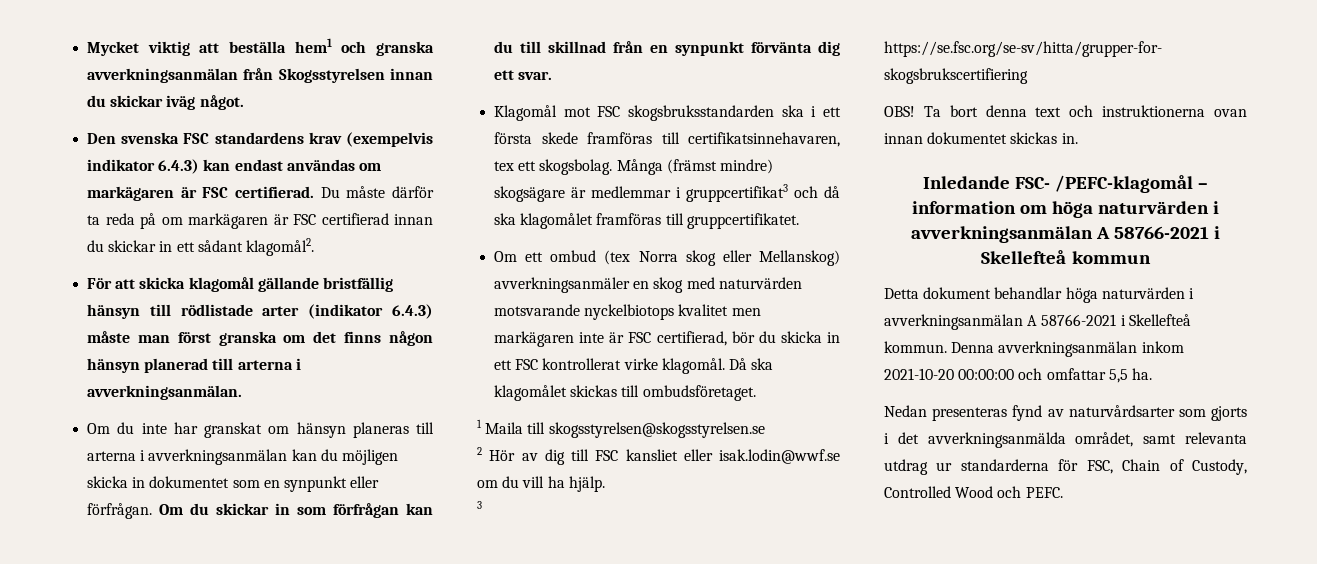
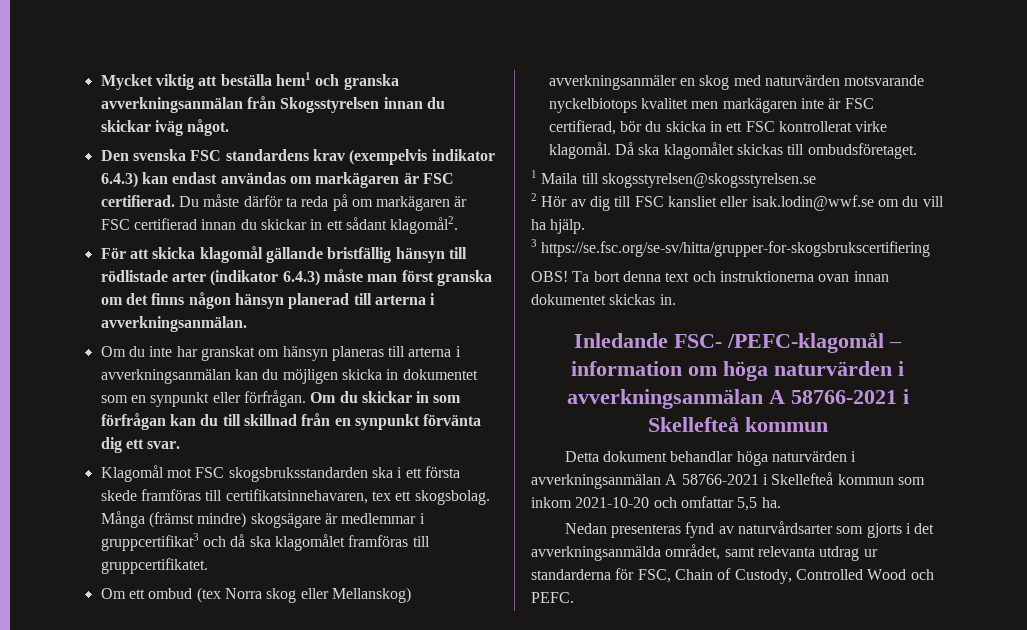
[884,341,1138,357] kommun. Denna avverkningsanmälan -> [837,474,925,485] kommun som
[958,369,1015,380] 00:00:00 -> (650, 502) none

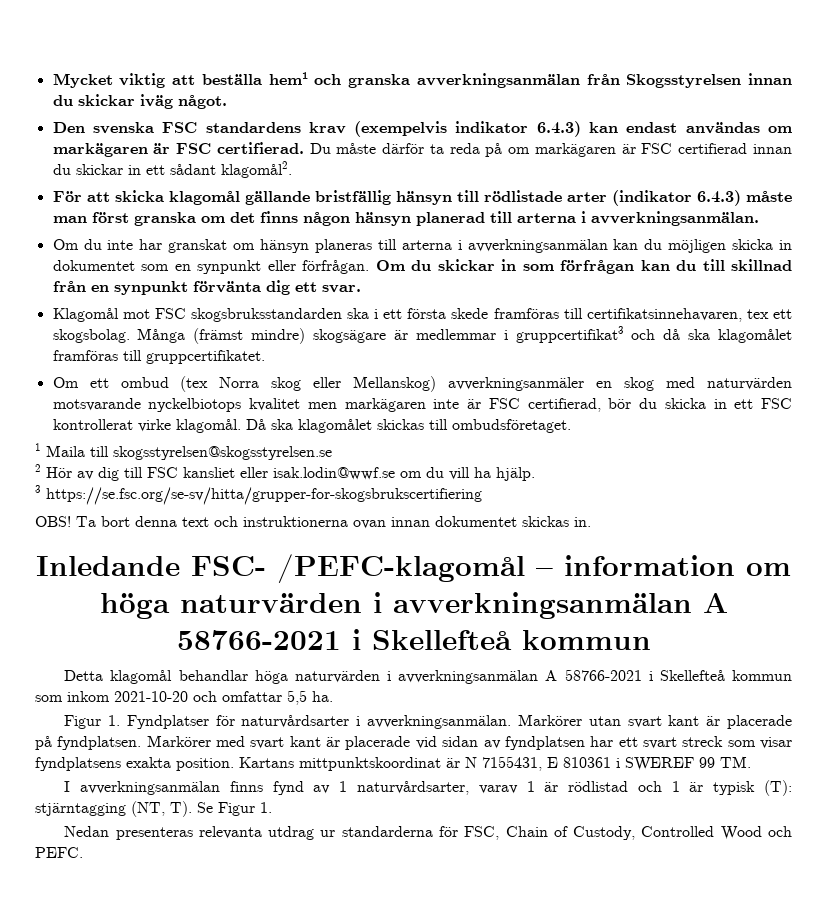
[602,451,667,462] dokument -> [110,670,173,684] klagomål
[564,521,935,538] [531,544,755,561] Nedan presenteras fynd av naturvårdsarter som gjorts i det avverkningsanmälda området, samt -> [64,714,792,729] [35,735,793,750] [35,756,751,771] [64,780,793,796] [35,801,272,817] [64,826,193,840] Figur 1. Fyndplatser för naturvårdsarter i avverkningsanmälan. Markörer utan svart kant är placerade på fyndplatsen. Markörer med svart kant är placerade vid sidan av fyndplatsen har ett svart streck som visar fyndplatsens exakta position. Kartans mittpunktskoordinat är N 7155431, E 810361 i SWEREF 99 TM. // I avverkningsanmälan finns fynd av 1 naturvårdsarter, varav 1 är rödlistad och 1 är typisk (T): stjärntagging (NT, T). Se Figur 1. // Nedan presenteras

